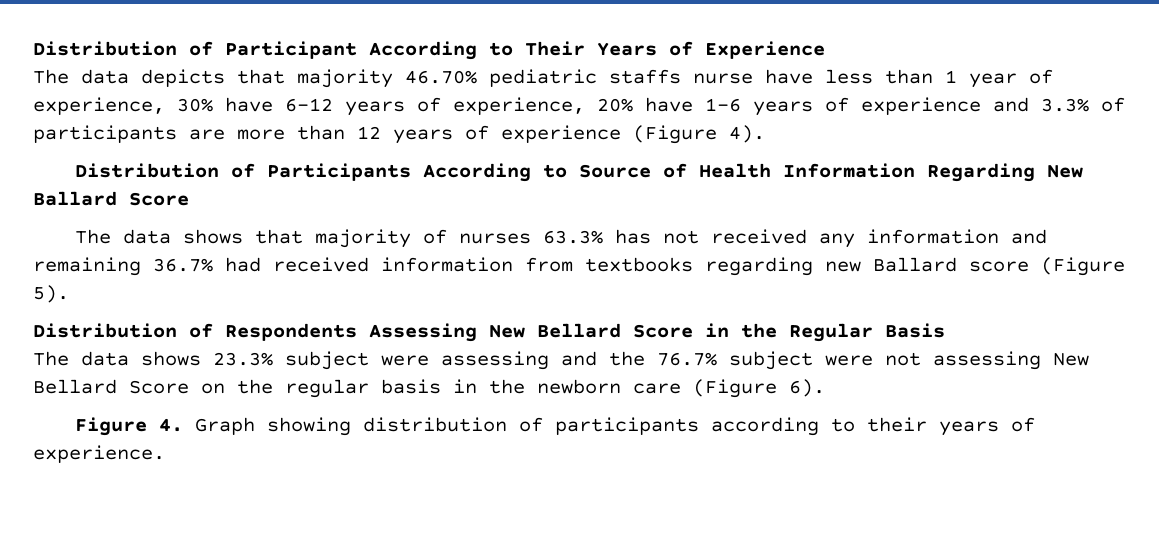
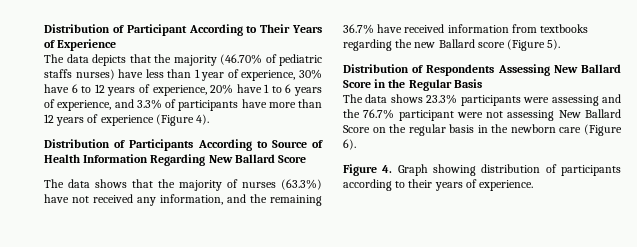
[297,69,477,88] majority 46.70% -> [154,54,277,66] the majority (46.70% of
[693,73,753,84] nurse -> [75,69,115,80] nurses)
[285,98,333,112] 6–12 -> [71,84,105,93] 6 to 12
[705,97,981,116] 1–6 years of experience -> [264,84,323,96] [44,99,112,111] 1 to 6 years of experience,
[189,129,225,140] are -> [241,99,267,108] have
(304, 236) none -> [158,179,175,188] the
[543,229,652,244] 63.3% has -> [281,179,322,190] [44,194,69,203] (63.3%) have
[867,229,1048,244] information and -> [160,194,267,205] information, and the
[225,257,261,272] had -> [377,24,403,33] have
(813, 266) none -> [395,39,413,48] the
[537,323,621,338] Bellard -> [581,64,621,73] Ballard
[285,351,369,370] subject -> [460,95,521,106] participants
[729,351,813,370] subject -> [398,110,454,121] participant
[33,379,117,394] Bellard -> [585,109,621,118] Ballard

